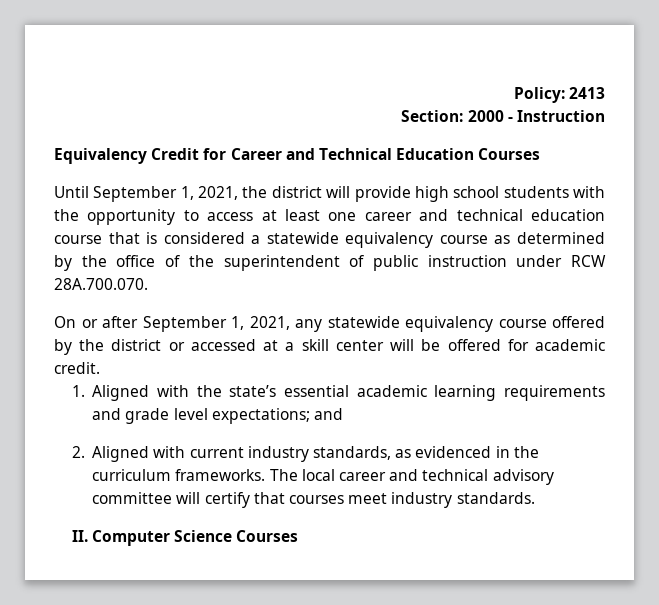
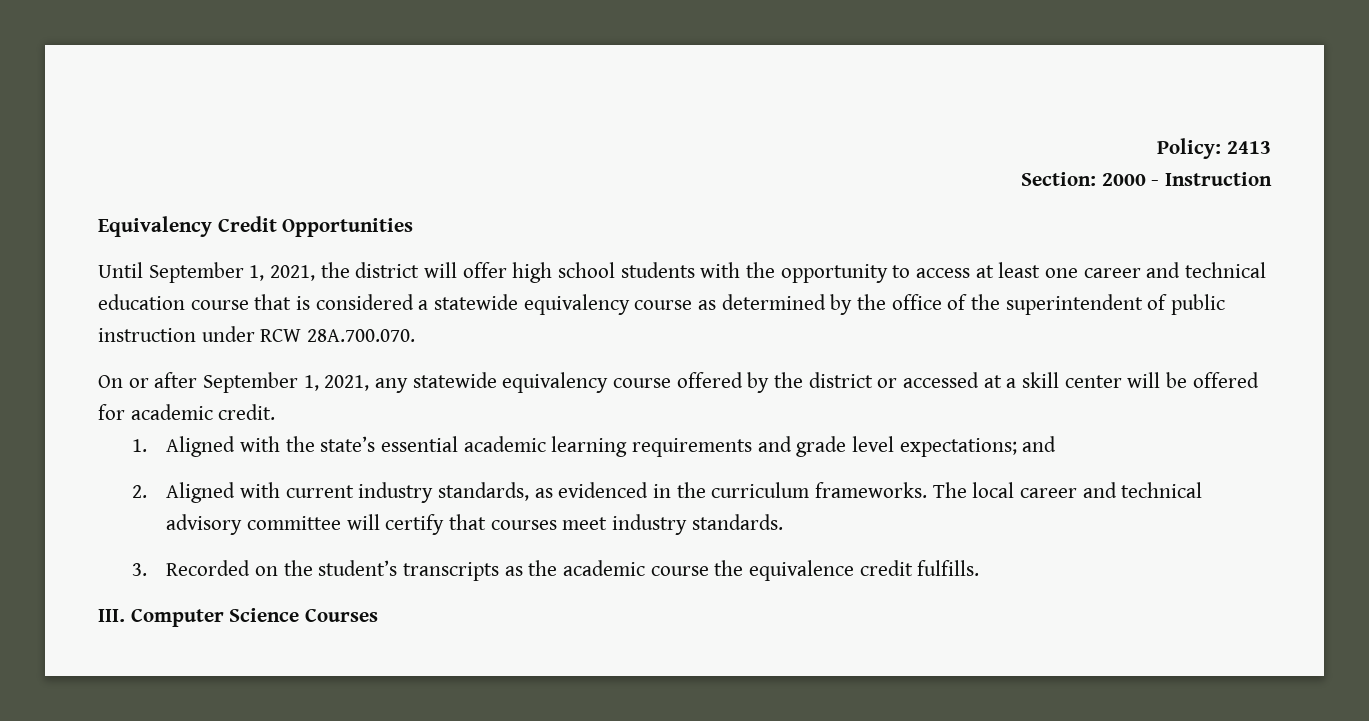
[203,148,541,160] for Career and Technical Education Courses -> [282,218,414,237] Opportunities
[354,186,411,202] provide -> [462,262,507,278] offer
[71,530,88,542] II. -> [132,560,980,581] [98,609,125,622] 3. Recorded on the student’s transcripts as the academic course the equivalence credit fulfills. // III.

